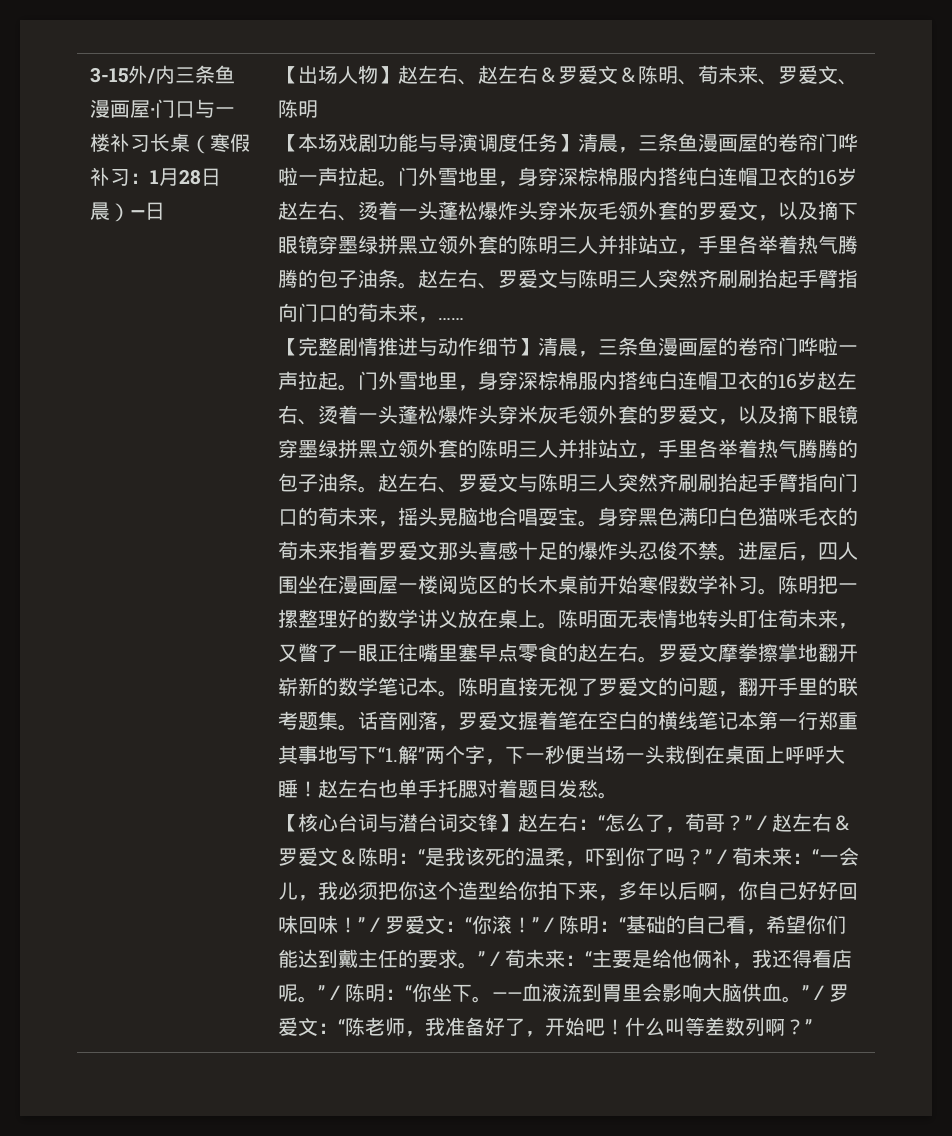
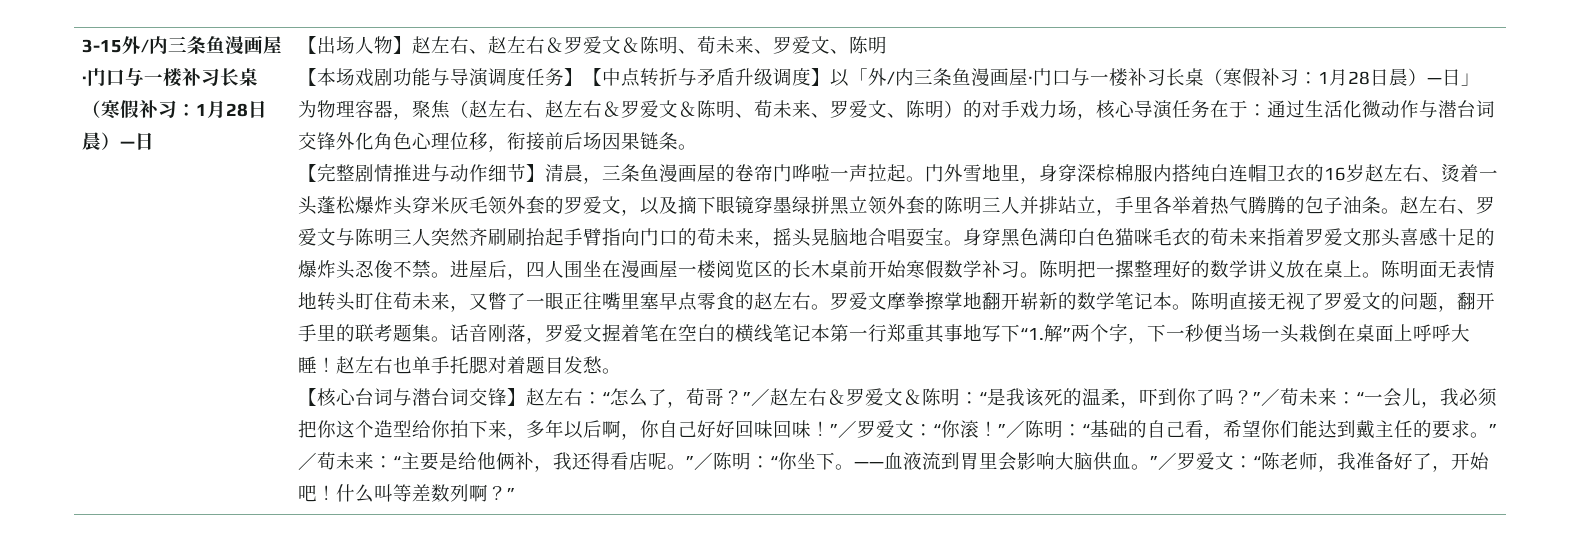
[578,133,859,153] [278,167,858,187] [278,201,859,221] [278,235,859,255] [278,269,859,289] [278,303,465,323] 清晨，三条鱼漫画屋的卷帘门哗啦一声拉起。门外雪地里，身穿深棕棉服内搭纯白连帽卫衣的16岁赵左右、烫着一头蓬松爆炸头穿米灰毛领外套的罗爱文，以及摘下眼镜穿墨绿拼黑立领外套的陈明三人并排站立，手里各举着热气腾腾的包子油条。赵左右、罗爱文与陈明三人突然齐刷刷抬起手臂指向门口的荀未来，…… -> [582,68,1480,87] [297,100,1495,120] [297,132,697,152] 【中点转折与矛盾升级调度】以「外/内三条鱼漫画屋·门口与一楼补习长桌（寒假补习：1月28日晨）—日」为物理容器，聚焦（赵左右、赵左右＆罗爱文＆陈明、荀未来、罗爱文、陈明）的对手戏力场，核心导演任务在于：通过生活化微动作与潜台词交锋外化角色心理位移，衔接前后场因果链条。

